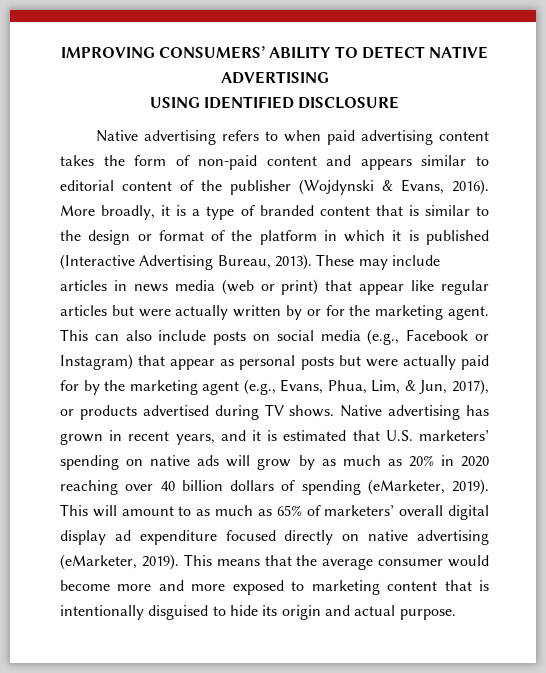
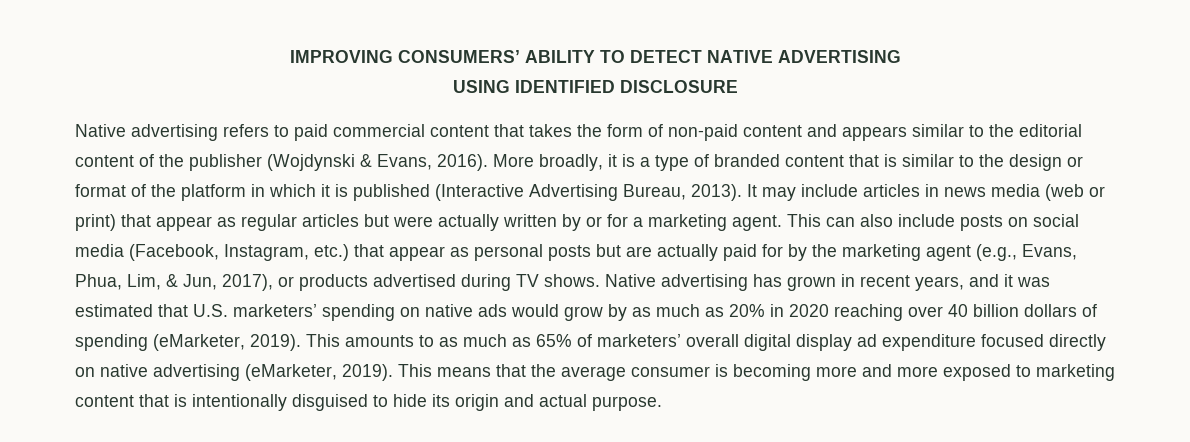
[284,130,489,145] when paid advertising content -> [294,124,524,141] paid commercial content that
(489, 161) none -> [989,124,1014,137] the
[316,254,355,266] These -> [747,184,757,197] It
[411,280,435,291] like -> [217,217,236,227] as
[349,305,371,316] the -> [633,217,643,227] a
[367,329,490,345] [60,354,133,370] (e.g., Facebook or Instagram) -> [129,244,349,261] (Facebook, Instagram, etc.)
[365,359,398,367] were -> [626,246,652,257] are
[267,430,278,441] is -> [1017,277,1050,287] was
[226,455,251,467] will -> [511,304,559,317] would
[92,505,174,517] will amount -> [345,335,414,347] amounts
[448,555,489,567] [60,580,110,591] would become -> [715,364,811,381] is becoming

